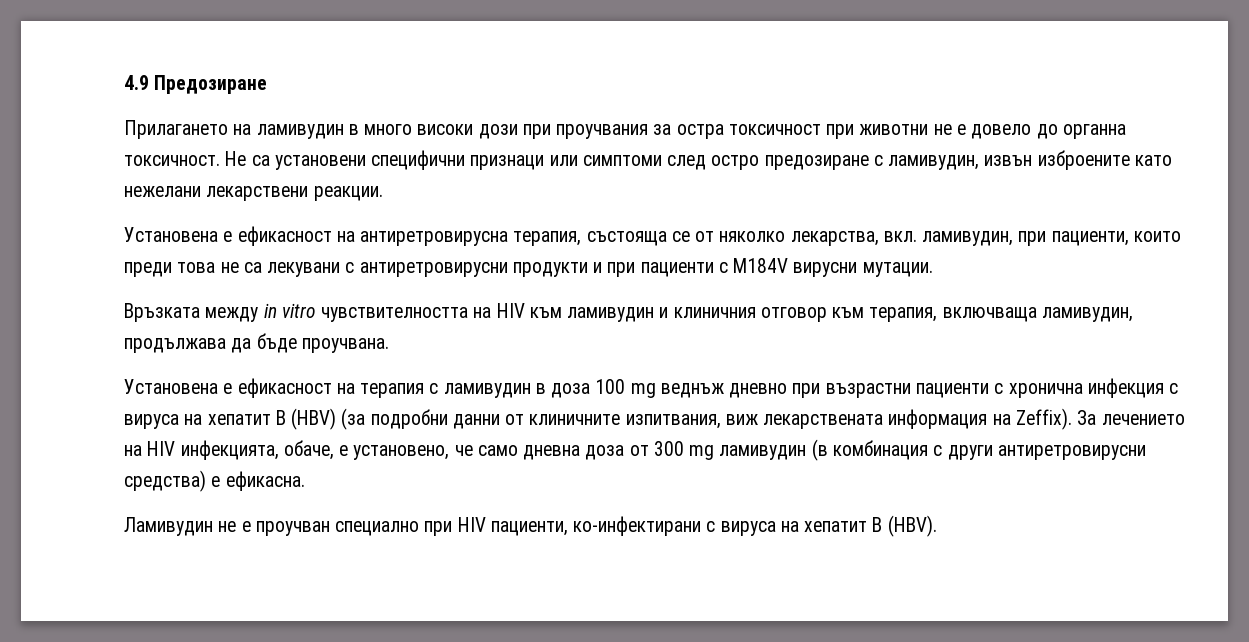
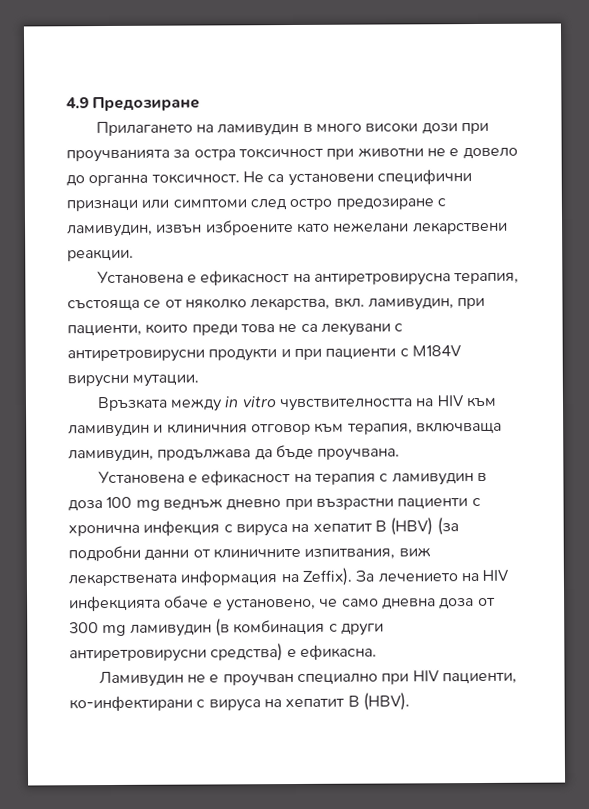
[556,124,649,139] проучвания -> [66,149,170,163] проучванията
[180,440,334,460] инфекцията, обаче, -> [69,595,210,612] инфекцията обаче

